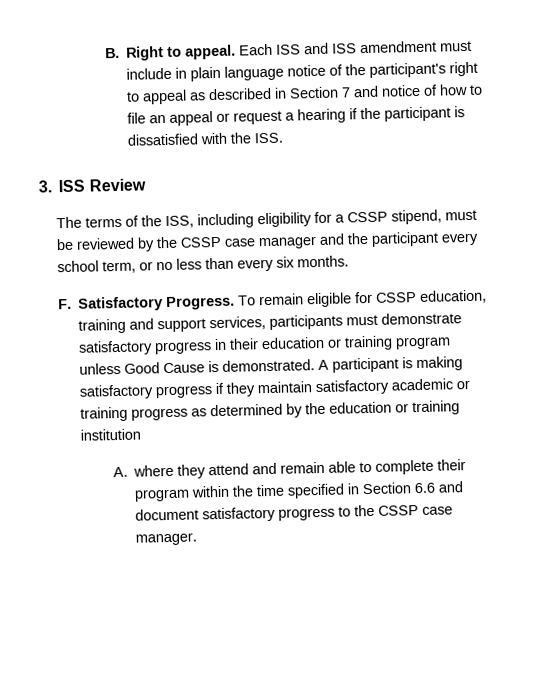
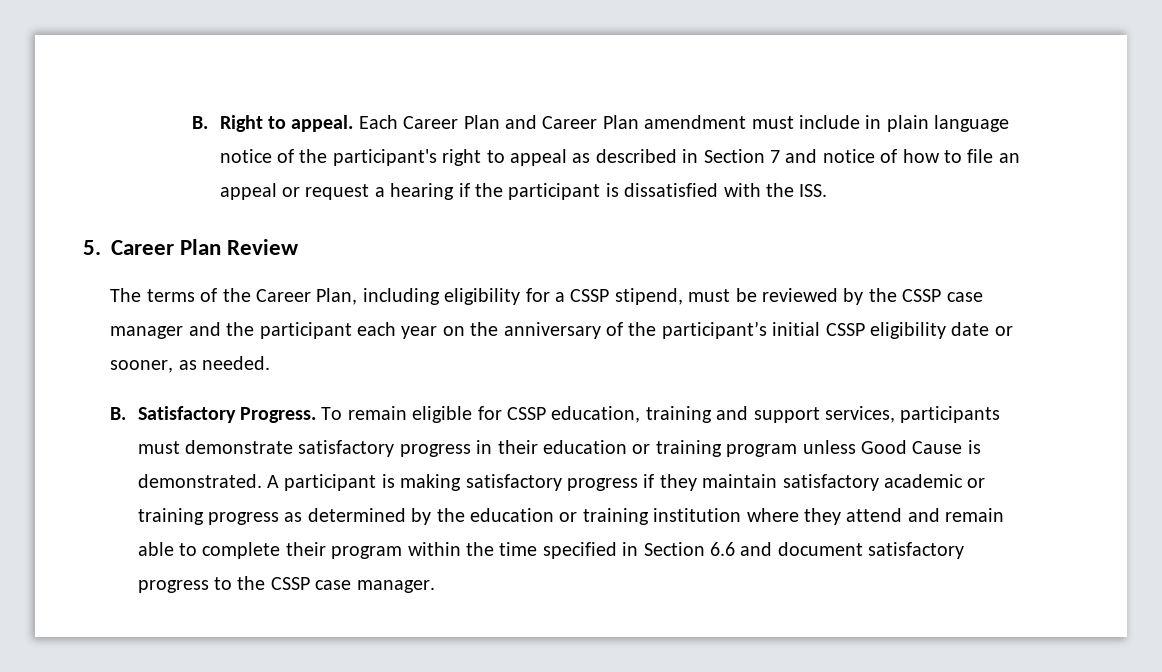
[275,42,357,55] ISS and ISS -> [403,115,639,129] Career Plan and Career Plan
[38,179,86,193] 3. ISS -> [83,239,222,255] 5. Career Plan
[165,215,195,229] ISS, -> [255,288,358,305] Career Plan,
[441,232,480,246] [57,255,350,274] [58,298,73,310] every school term, or no less than every six months. // F. -> [356,321,1013,339] [110,356,271,373] [110,407,127,420] each year on the anniversary of the participant’s initial CSSP eligibility date or sooner, as needed. // B.
[112,466,128,478] // A. -> (742, 515) none

